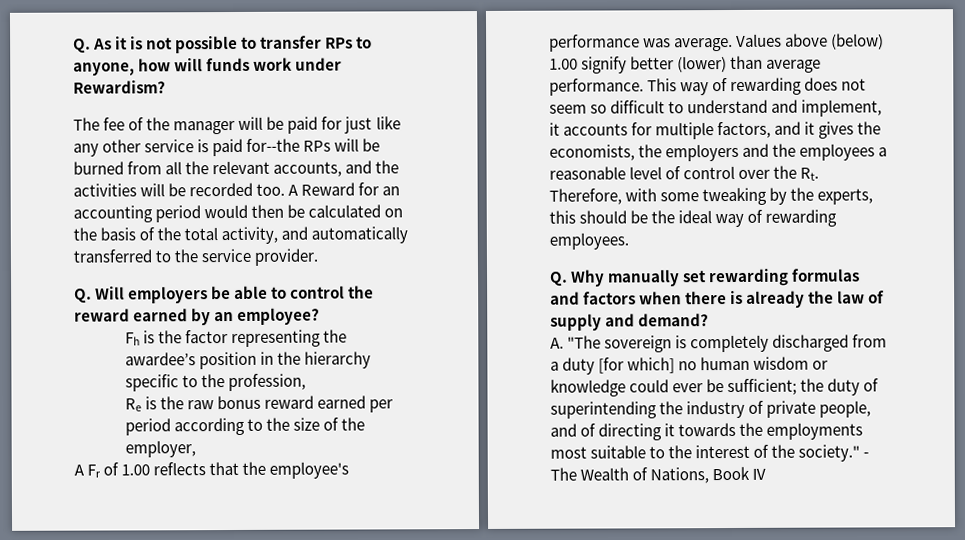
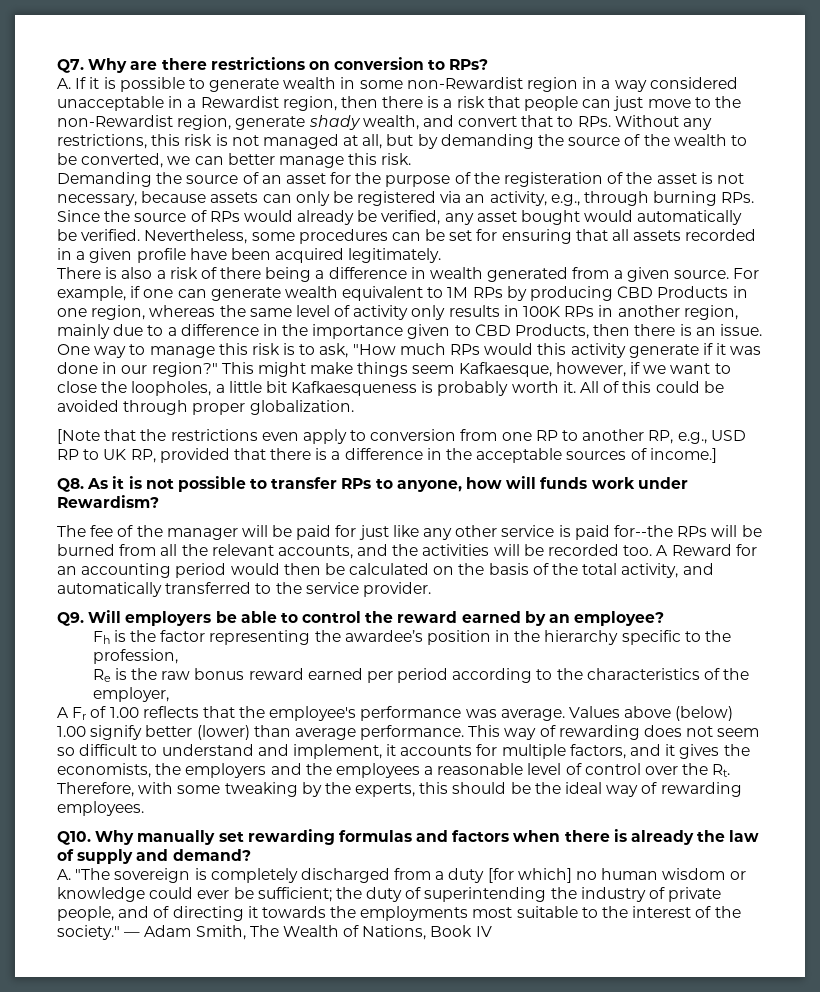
[73,38,91,53] Q. -> [57,57,489,73] [57,77,738,92] [57,96,741,111] [57,115,713,130] [57,134,747,149] [57,153,412,168] [57,172,744,187] [57,191,755,206] [57,210,743,225] [57,229,757,244] [57,248,442,263] [57,267,760,282] [57,286,748,301] [57,305,738,320] [57,324,762,339] [57,343,762,358] [57,362,731,377] [57,381,724,396] [57,400,354,415] [57,429,746,444] [57,448,717,463] [57,478,84,492] Q7. Why are there restrictions on conversion to RPs? // A. If it is possible to generate wealth in some non-Rewardist region in a way considered unacceptable in a Rewardist region, then there is a risk that people can just move to the non-Rewardist region, generate shady wealth, and convert that to RPs. Without any restrictions, this risk is not managed at all, but by demanding the source of the wealth to be converted, we can better manage this risk. // Demanding the source of an asset for the purpose of the registeration of the asset is not necessary, because assets can only be registered via an activity, e.g., through burning RPs. Since the source of RPs would already be verified, any asset bought would automatically be verified. Nevertheless, some procedures can be set for ensuring that all assets recorded in a given profile have been acquired legitimately. // There is also a risk of there being a difference in wealth generated from a given source. For example, if one can generate wealth equivalent to 1M RPs by producing CBD Products in one region, whereas the same level of activity only results in 100K RPs in another region, mainly due to a difference in the importance given to CBD Products, then there is an issue. One way to manage this risk is to ask, "How much RPs would this activity generate if it was done in our region?" This might make things seem Kafkaesque, however, if we want to close the loopholes, a little bit Kafkaesqueness is probably worth it. All of this could be avoided through proper globalization. // [Note that the restrictions even apply to conversion from one RP to another RP, e.g., USD RP to UK RP, provided that there is a difference in the acceptable sources of income.] // Q8.
[74,288,92,303] Q. -> [57,612,84,626] Q9.
[292,417,320,431] size -> [586,668,700,680] characteristics
[550,271,568,286] Q. -> [57,831,91,845] Q10.
[863,452,870,458] - -> [124,925,246,940] — Adam Smith,

